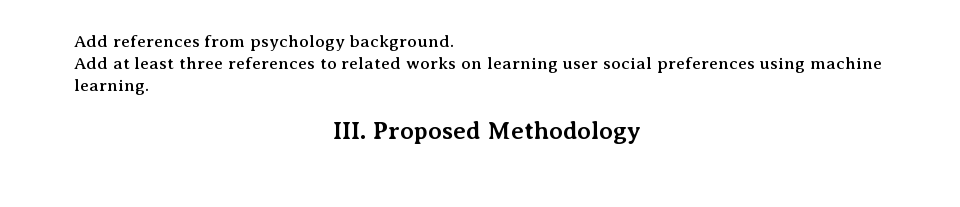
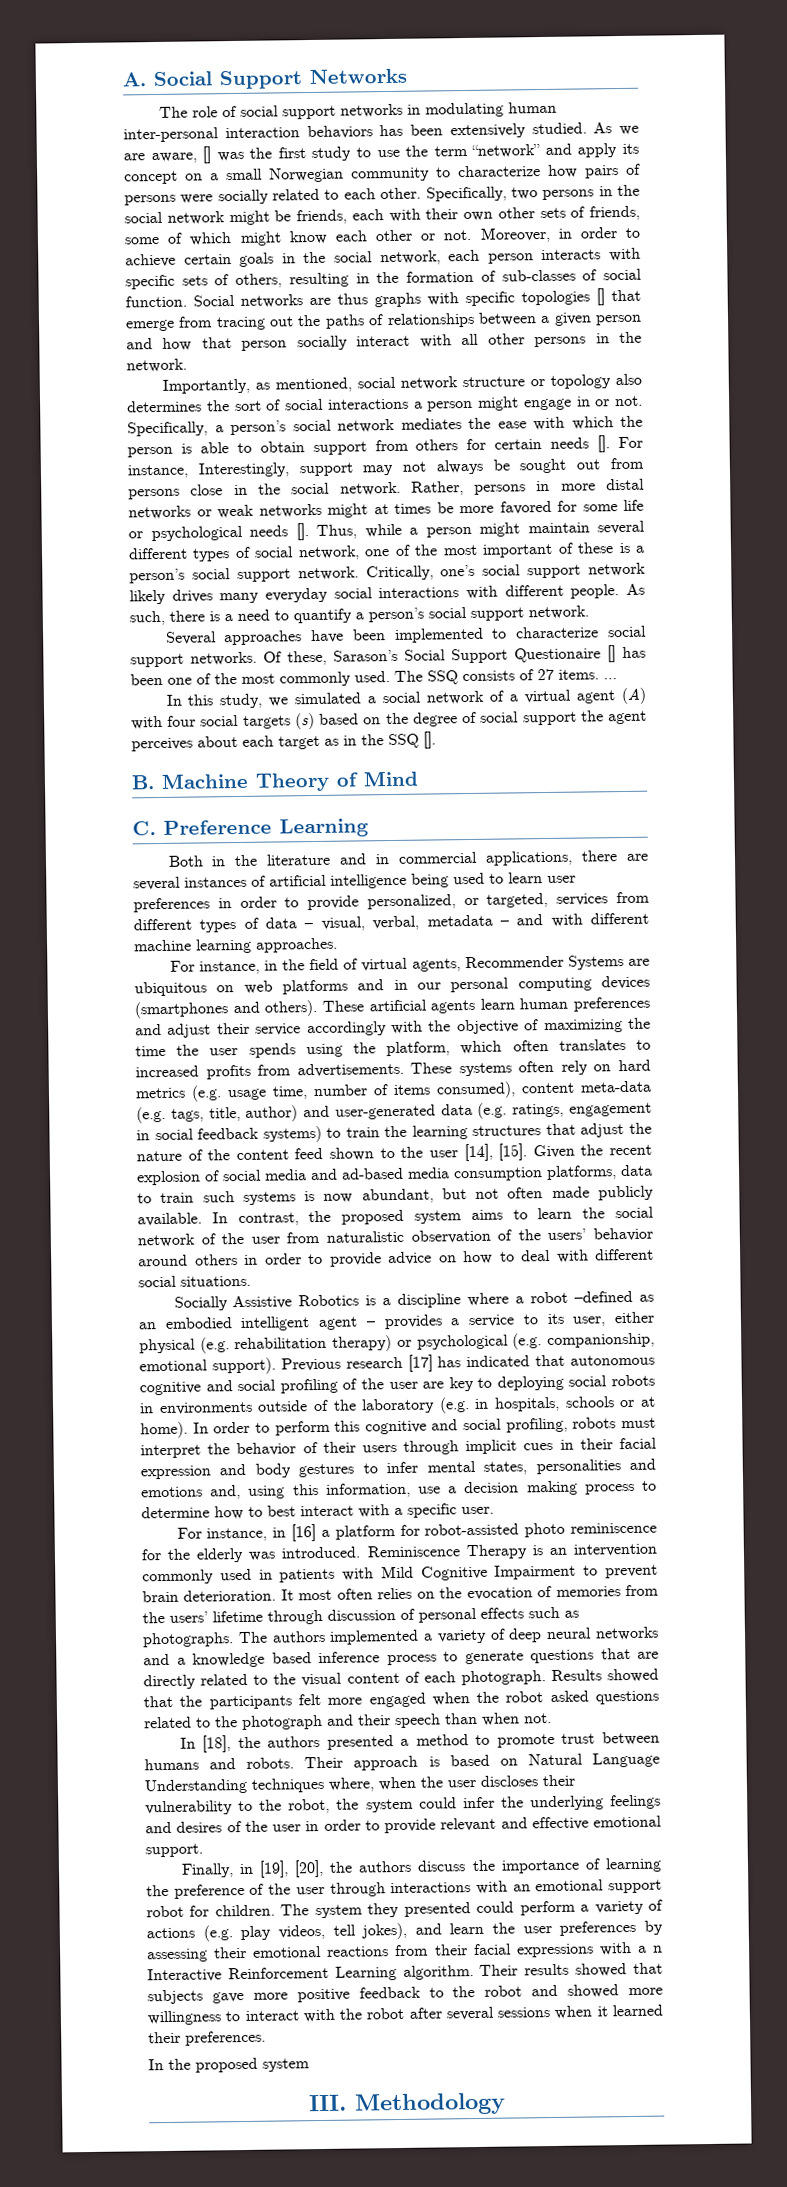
[74,35,454,51] [74,57,883,73] [74,79,149,95] Add references from psychology background. // Add at least three references to related works on learning user social preferences using machine learning. -> [122,68,407,90] [158,101,557,120] [123,122,639,143] [123,143,639,164] [124,163,641,185] [124,184,640,206] [124,205,640,226] [124,226,641,246] [125,247,641,268] [125,268,642,290] [125,288,641,308] [125,312,643,332] [126,331,642,351] [126,358,187,373] [161,373,642,394] [127,395,643,413] [127,415,643,437] [127,435,644,458] [127,457,644,479] [128,478,645,500] [128,499,644,520] [128,520,645,542] [128,542,645,562] [129,562,646,584] [129,583,645,605] [129,605,589,626] [165,625,647,646] [130,645,646,668] [130,668,617,687] [165,687,646,709] [131,710,647,730] [131,731,436,752] [131,770,419,792] [132,818,369,838] [167,850,649,867] [133,872,576,891] [133,891,650,913] [133,912,650,933] [134,937,338,954] [169,955,650,975] [134,975,650,997] [134,996,650,1019] [135,1017,651,1038] [135,1039,651,1058] [135,1059,651,1080] [135,1080,651,1102] [136,1102,652,1124] [136,1122,652,1143] [136,1143,653,1162] [136,1164,653,1186] [137,1185,654,1205] [137,1206,655,1227] [137,1227,654,1248] [138,1248,654,1267] [138,1275,251,1288] [173,1290,654,1311] [138,1311,655,1331] [139,1332,655,1354] [139,1354,655,1375] [139,1374,655,1396] [139,1396,656,1416] [140,1417,656,1439] [140,1437,657,1459] [140,1458,657,1480] [141,1480,657,1500] [141,1503,494,1520] [176,1522,657,1542] [141,1543,657,1563] [142,1564,658,1585] [142,1584,659,1603] [142,1606,579,1625] [142,1626,659,1648] [143,1647,659,1668] [143,1668,659,1690] [143,1690,659,1710] [144,1712,552,1731] [179,1731,660,1753] [144,1752,660,1771] [144,1774,575,1795] [145,1794,662,1816] [145,1815,662,1834] [145,1843,203,1858] [180,1857,662,1878] [146,1879,662,1899] [146,1899,663,1919] [146,1920,663,1942] [147,1942,664,1963] [147,1962,663,1983] [147,1984,663,2005] [147,2004,663,2026] [148,2030,266,2046] [148,2057,310,2073] A. Social Support Networks // The role of social support networks in modulating human inter-personal interaction behaviors has been extensively studied. As we are aware, [] was the first study to use the term “network” and apply its concept on a small Norwegian community to characterize how pairs of persons were socially related to each other. Specifically, two persons in the social network might be friends, each with their own other sets of friends, some of which might know each other or not. Moreover, in order to achieve certain goals in the social network, each person interacts with specific sets of others, resulting in the formation of sub-classes of social function. Social networks are thus graphs with specific topologies [] that emerge from tracing out the paths of relationships between a given person and how that person socially interact with all other persons in the network. // Importantly, as mentioned, social network structure or topology also determines the sort of social interactions a person might engage in or not. Specifically, a person’s social network mediates the ease with which the person is able to obtain support from others for certain needs []. For instance, Interestingly, support may not always be sought out from persons close in the social network. Rather, persons in more distal networks or weak networks might at times be more favored for some life or psychological needs []. Thus, while a person might maintain several different types of social network, one of the most important of these is a person’s social support network. Critically, one’s social support network likely drives many everyday social interactions with different people. As such, there is a need to quantify a person’s social support network. // Several approaches have been implemented to characterize social support networks. Of these, Sarason’s Social Support Questionaire [] has been one of the most commonly used. The SSQ consists of 27 items. … // In this study, we simulated a social network of a virtual agent (A) with four social targets (s) based on the degree of social support the agent perceives about each target as in the SSQ []. // B. Machine Theory of Mind // C. Preference Learning // Both in the literature and in commercial applications, there are several instances of artificial intelligence being used to learn user preferences in order to provide personalized, or targeted, services from different types of data – visual, verbal, metadata – and with different machine learning approaches. // For instance, in the field of virtual agents, Recommender Systems are ubiquitous on web platforms and in our personal computing devices (smartphones and others). These artificial agents learn human preferences and adjust their service accordingly with the objective of maximizing the time the user spends using the platform, which often translates to increased profits from advertisements. These systems often rely on hard metrics (e.g. usage time, number of items consumed), content meta-data (e.g. tags, title, author) and user-generated data (e.g. ratings, engagement in social feedback systems) to train the learning structures that adjust the nature of the content feed shown to the user [14], [15]. Given the recent explosion of social media and ad-based media consumption platforms, data to train such systems is now abundant, but not often made publicly available. In contrast, the proposed system aims to learn the social network of the user from naturalistic observation of the users’ behavior around others in order to provide advice on how to deal with different social situations. // Socially Assistive Robotics is a discipline where a robot –defined as an embodied intelligent agent – provides a service to its user, either physical (e.g. rehabilitation therapy) or psychological (e.g. companionship, emotional support). Previous research [17] has indicated that autonomous cognitive and social profiling of the user are key to deploying social robots in environments outside of the laboratory (e.g. in hospitals, schools or at home). In order to perform this cognitive and social profiling, robots must interpret the behavior of their users through implicit cues in their facial expression and body gestures to infer mental states, personalities and emotions and, using this information, use a decision making process to determine how to best interact with a specific user. // For instance, in [16] a platform for robot-assisted photo reminiscence for the elderly was introduced. Reminiscence Therapy is an intervention commonly used in patients with Mild Cognitive Impairment to prevent brain deterioration. It most often relies on the evocation of memories from the users’ lifetime through discussion of personal effects such as photographs. The authors implemented a variety of deep neural networks and a knowledge based inference process to generate questions that are directly related to the visual content of each photograph. Results showed that the participants felt more engaged when the robot asked questions related to the photograph and their speech than when not. // In [18], the authors presented a method to promote trust between humans and robots. Their approach is based on Natural Language Understanding techniques where, when the user discloses their vulnerability to the robot, the system could infer the underlying feelings and desires of the user in order to provide relevant and effective emotional support. // Finally, in [19], [20], the authors discuss the importance of learning the preference of the user through interactions with an emotional support robot for children. The system they presented could perform a variety of actions (e.g. play videos, tell jokes), and learn the user preferences by assessing their emotional reactions from their facial expressions with a n Interactive Reinforcement Learning algorithm. Their results showed that subjects gave more positive feedback to the robot and showed more willingness to interact with the robot after several sessions when it learned their preferences. // In the proposed system
[373,121,480,144] Proposed -> (347, 2103) none

